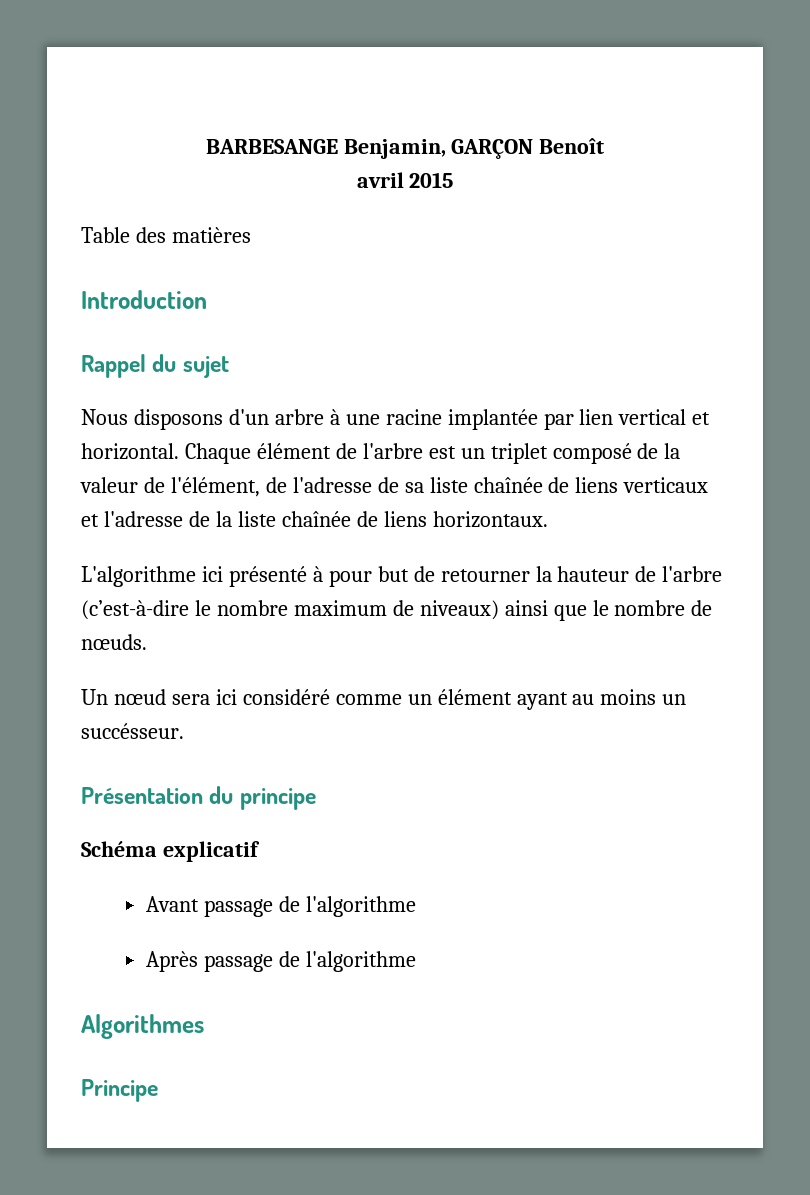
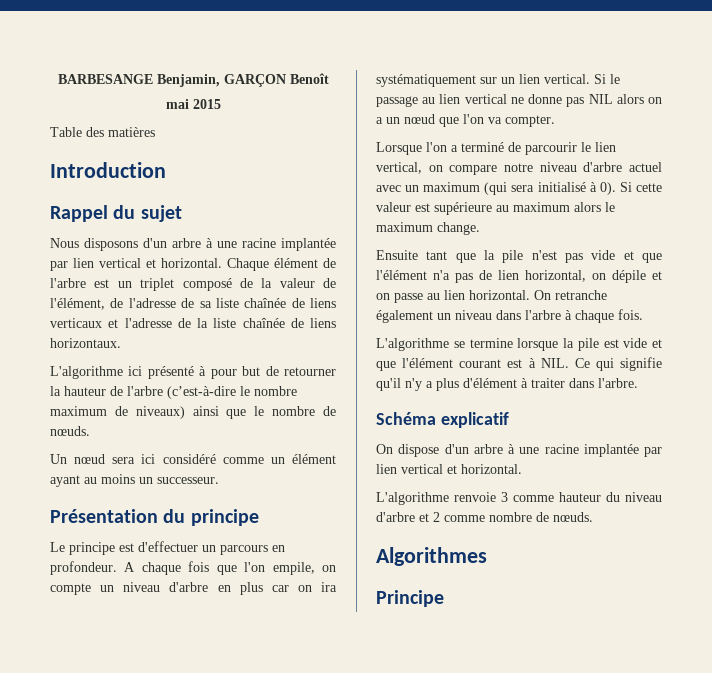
[356,172,404,188] avril -> [165,99,189,109] mai
[81,723,184,739] succésseur. -> [157,477,219,484] successeur.
[81,841,260,862] [145,896,416,917] [145,951,416,972] Schéma explicatif // Avant passage de l'algorithme // Après passage de l'algorithme -> [50,541,285,555] [50,561,336,575] [50,582,337,595] [376,74,620,87] [376,94,662,107] [376,114,555,127] [376,142,616,155] [376,162,662,175] [376,182,662,195] [376,202,615,215] [376,222,480,235] [376,250,662,263] [376,270,662,283] [376,290,607,303] [376,309,643,323] [376,338,662,351] [376,357,662,371] [376,378,638,391] [376,412,509,428] [376,444,662,457] [376,464,522,474] [376,492,662,505] [376,512,593,522] Le principe est d'effectuer un parcours en profondeur. A chaque fois que l'on empile, on compte un niveau d'arbre en plus car on ira systématiquement sur un lien vertical. Si le passage au lien vertical ne donne pas NIL alors on a un nœud que l'on va compter. // Lorsque l'on a terminé de parcourir le lien vertical, on compare notre niveau d'arbre actuel avec un maximum (qui sera initialisé à 0). Si cette valeur est supérieure au maximum alors le maximum change. // Ensuite tant que la pile n'est pas vide et que l'élément n'a pas de lien horizontal, on dépile et on passe au lien horizontal. On retranche également un niveau dans l'arbre à chaque fois. // L'algorithme se termine lorsque la pile est vide et que l'élément courant est à NIL. Ce qui signifie qu'il n'y a plus d'élément à traiter dans l'arbre. // Schéma explicatif // On dispose d'un arbre à une racine implantée par lien vertical et horizontal. // L'algorithme renvoie 3 comme hauteur du niveau d'arbre et 2 comme nombre de nœuds.

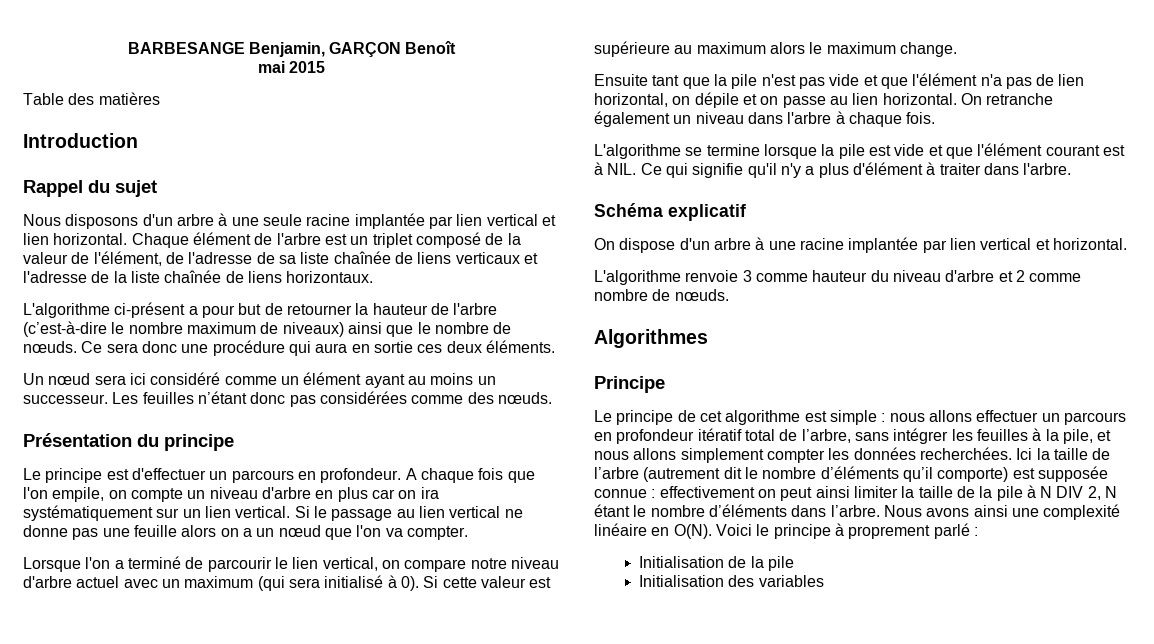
[242,238,336,251] [50,258,156,271] racine implantée par lien vertical et -> [262,213,556,229] [23,233,49,245] seule racine implantée par lien vertical et lien
[128,366,207,379] ici présenté à -> [114,302,198,318] ci-présent a
(90, 431) none -> [81,340,555,356] Ce sera donc une procédure qui aura en sortie ces deux éléments.
(219, 480) none -> [112,391,552,407] Les feuilles n’étant donc pas considérées comme des nœuds.
[588,94,613,104] NIL -> [102,525,177,537] une feuille
(444, 598) none -> [594,410,1126,425] [594,428,1112,444] [594,447,1111,463] [594,466,1108,482] [594,485,1118,501] [594,504,1121,520] [594,523,978,539] [639,556,795,571] [639,575,824,587] // Le principe de cet algorithme est simple : nous allons effectuer un parcours en profondeur itératif total de l’arbre, sans intégrer les feuilles à la pile, et nous allons simplement compter les données recherchées. Ici la taille de l’arbre (autrement dit le nombre d’éléments qu’il comporte) est supposée connue : effectivement on peut ainsi limiter la taille de la pile à N DIV 2, N étant le nombre d’éléments dans l’arbre. Nous avons ainsi une complexité linéaire en O(N). Voici le principe à proprement parlé : // Initialisation de la pile // Initialisation des variables

